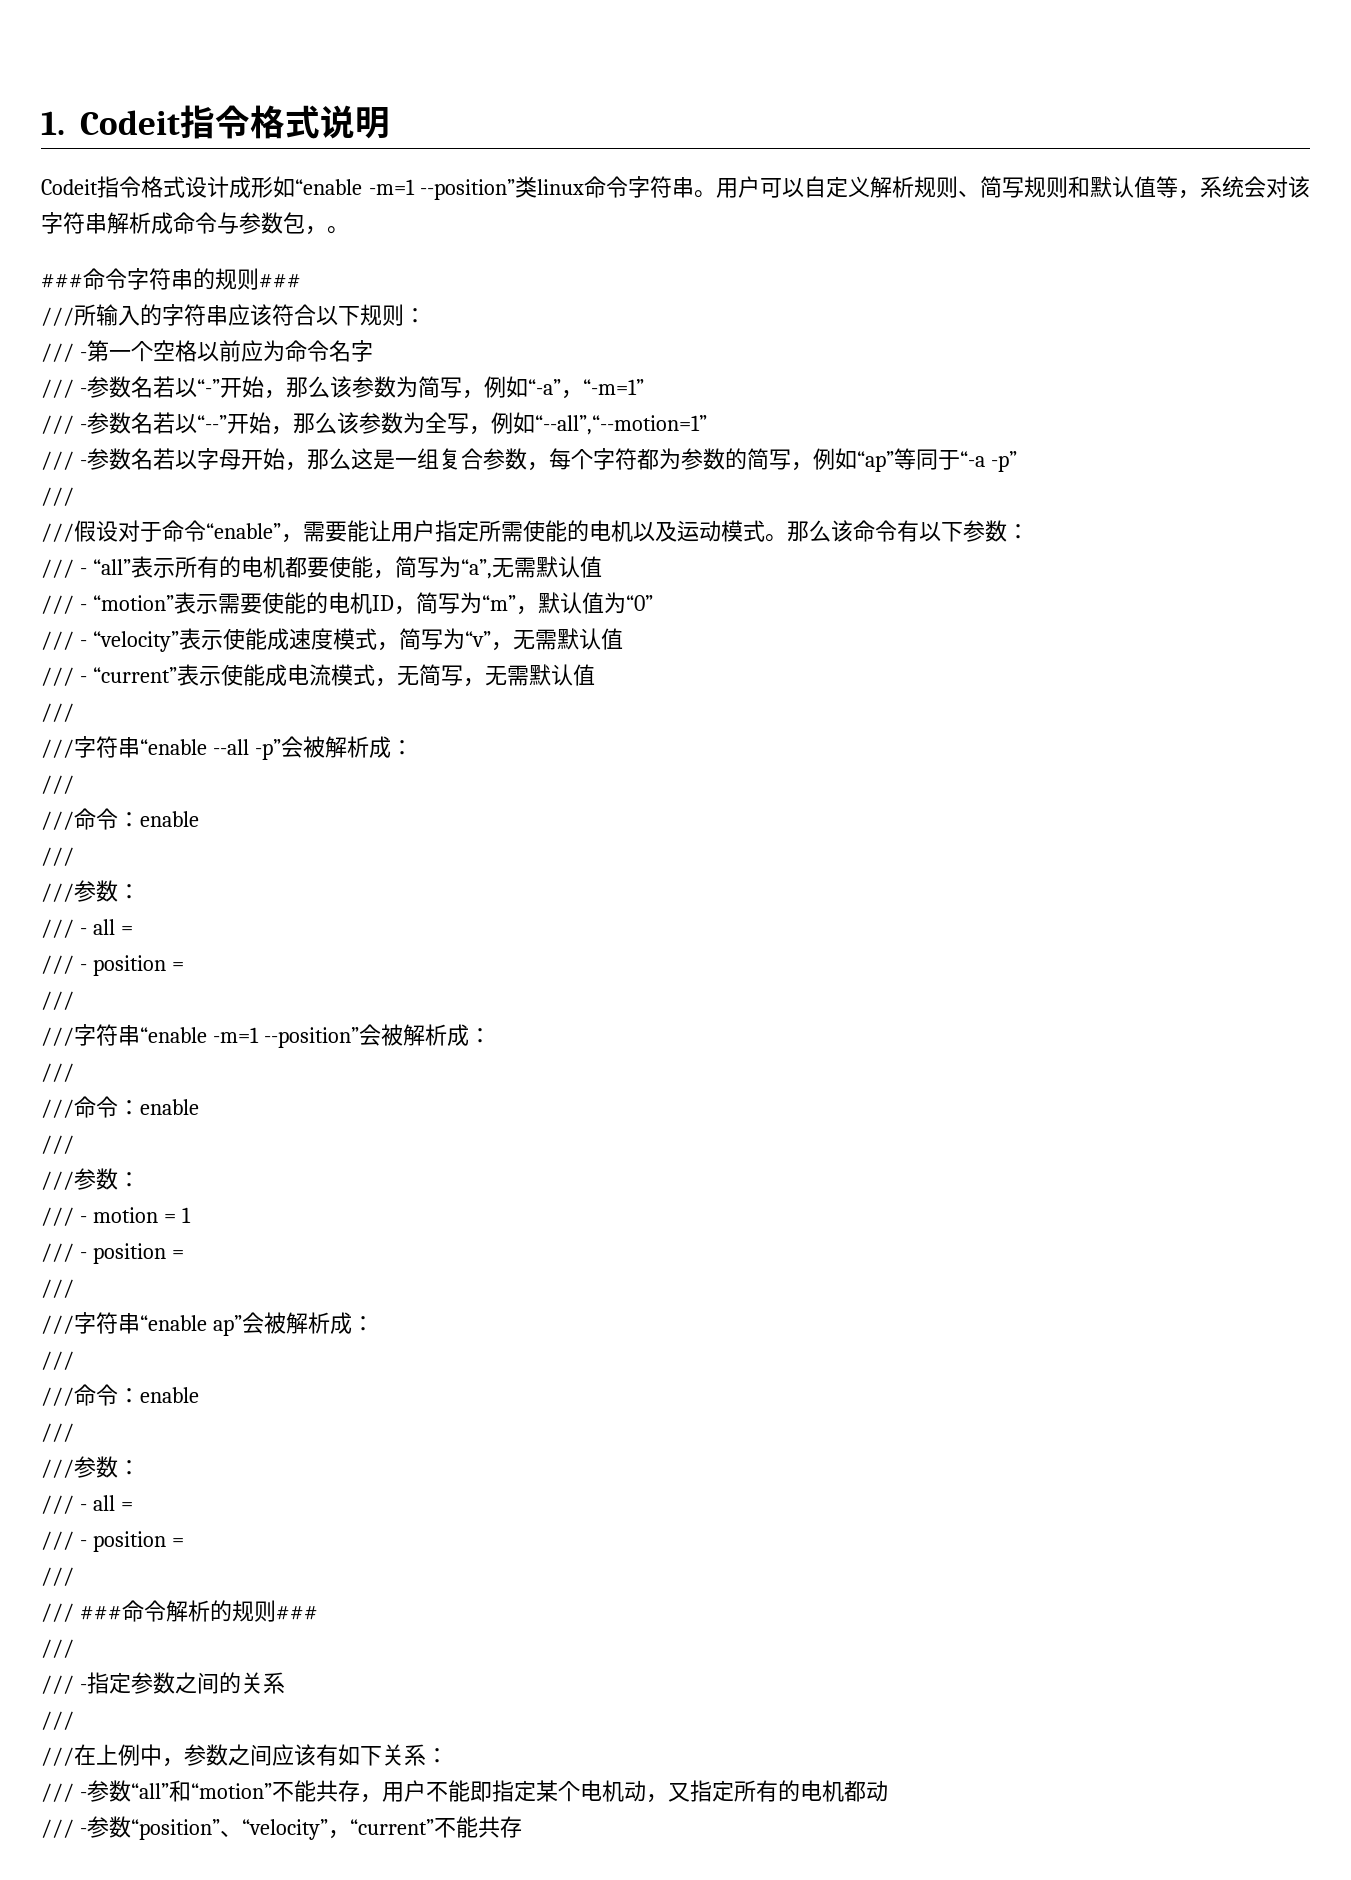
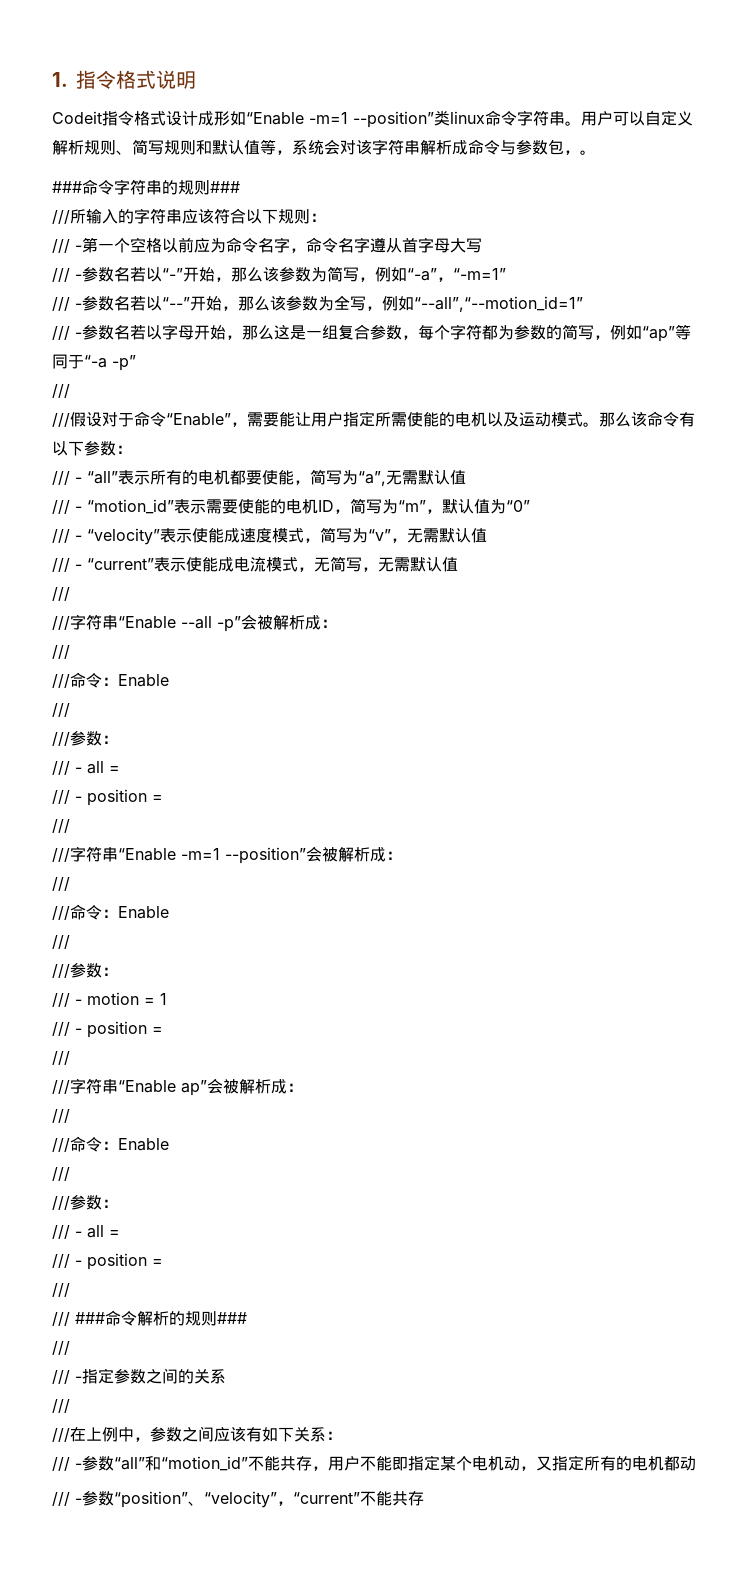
[79,110,180,135] Codeit -> (68, 79) none
[295,179,362,195] “enable -> [246,112,304,125] “Enable
(373, 351) none -> [290,237,482,253] ，命令名字遵从首字母大写
[534,415,707,435] “--all”,“--motion=1” -> [414,296,583,312] “--all”,“--motion_id=1”
[206,523,281,539] “enable” -> [166,413,231,426] “Enable”
[92,595,174,611] “motion” -> [87,499,174,514] “motion_id”
[140,739,207,755] “enable -> [118,616,176,629] “Enable
[140,811,199,827] enable -> [118,674,169,687] Enable
[140,1027,207,1043] “enable -> [118,848,176,861] “Enable
[140,1099,199,1115] enable -> [118,906,169,919] Enable
[140,1315,207,1331] “enable -> [118,1080,176,1093] “Enable
[140,1387,199,1403] enable -> [118,1138,169,1151] Enable
[190,1783,272,1799] “motion” -> [161,1456,248,1471] “motion_id”

